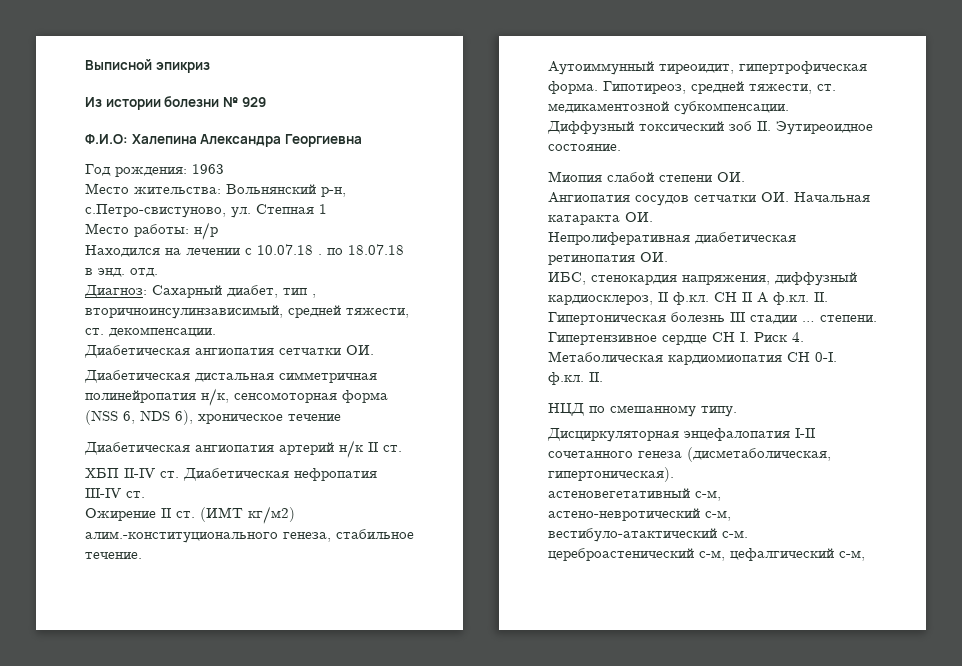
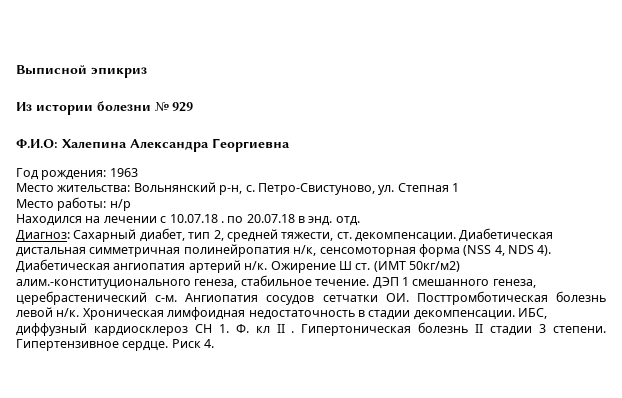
[85,204,226,218] с.Петро-свистуново, -> [245,183,375,195] с. Петро-Свистуново,
[348,244,404,255] 18.07.18 -> [246,214,295,223] 20.07.18
[312,294,316,298] [85,305,283,319] , вторичноинсулинзависимый, -> [213,230,224,241] 2,
[84,345,374,358] // Диабетическая ангиопатия сетчатки ОИ. // -> (456, 237) none
[123,410,341,425] [84,440,402,458] [85,468,377,481] [85,488,145,498] [85,508,171,521] 6, NDS 6), хроническое течение // Диабетическая ангиопатия артерий н/к II ст. // ХБП II-IV ст. Диабетическая нефропатия III-IV ст. // Ожирение II -> [494,245,552,256] [16,259,352,273] 4, NDS 4). Диабетическая ангиопатия артерий н/к. Ожирение Ш
[248,506,295,524] кг/м2) -> [409,261,460,272] 50кг/м2)
[548,61,867,75] [548,81,836,94] [548,101,789,115] [547,121,873,135] [548,144,621,151] [548,171,745,182] [548,192,870,206] [548,212,653,225] [548,232,796,245] [548,252,668,265] [548,272,857,286] [548,292,828,305] [548,312,877,325] [548,332,804,345] [548,351,837,365] [548,372,603,385] [548,403,737,417] [547,428,815,442] [548,447,831,462] [548,467,674,482] [548,488,721,501] [548,508,731,521] [548,528,748,542] [548,548,865,561] // Аутоиммунный тиреоидит, гипертрофическая форма. Гипотиреоз, средней тяжести, ст. медикаментозной субкомпенсации. Диффузный токсический зоб II. Эутиреоидное состояние. // Миопия слабой степени ОИ. // Ангиопатия сосудов сетчатки ОИ. Начальная катаракта ОИ. // Непролиферативная диабетическая ретинопатия ОИ. // ИБС, стенокардия напряжения, диффузный кардиосклероз, II ф.кл. СН II А ф.кл. II. Гипертоническая болезнь III стадии … степени. Гипертензивное сердце СН I. Риск 4. Метаболическая кардиомиопатия СН 0-I. ф.кл. II. // НЦД по смешанному типу. // Дисциркуляторная энцефалопатия I-II сочетанного генеза (дисметаболическая, гипертоническая). // астеновегетативный с-м, астено-невротический с-м, вестибуло-атактический с-м. цереброастенический с-м, цефалгический с-м, -> [372,277,536,289] [16,291,606,305] [16,307,547,320] [16,322,606,336] [16,339,215,351] ДЭП 1 смешанного генеза, церебрастенический с-м. Ангиопатия сосудов сетчатки ОИ. Посттромботическая болезнь левой н/к. Хроническая лимфоидная недостаточность в стадии декомпенсации. ИБС, диффузный кардиосклероз СН 1. Ф. кл II . Гипертоническая болезнь II стадии 3 степени. Гипертензивное сердце. Риск 4.

